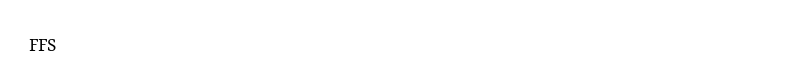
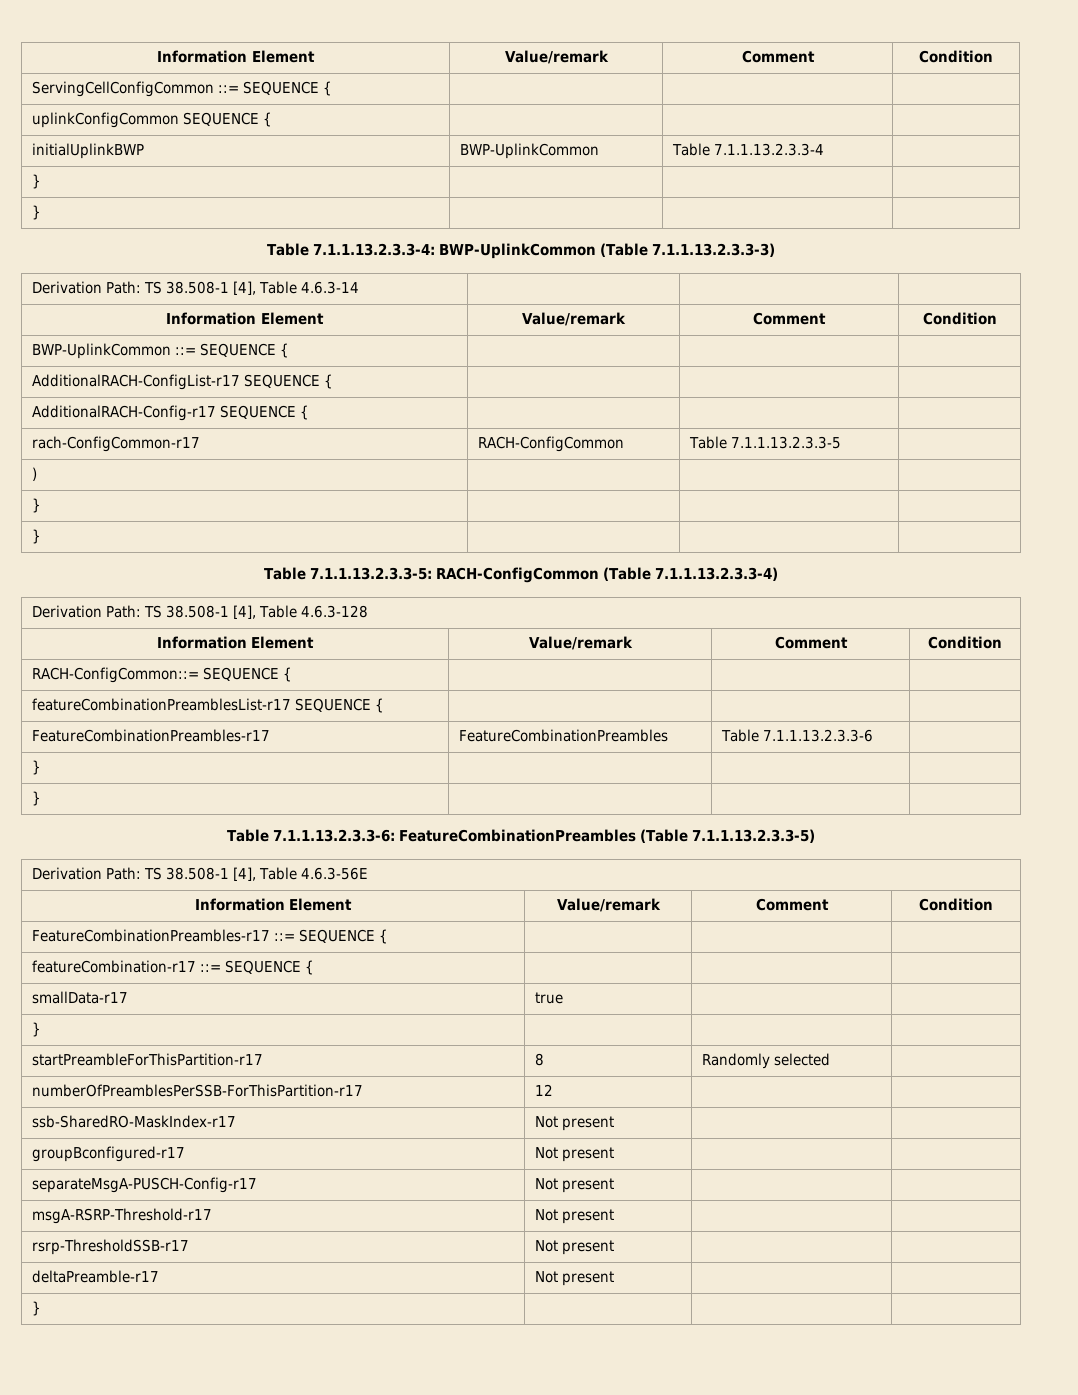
[29,39,56,51] FFS -> [157,50,315,63] [504,50,609,64] [741,50,815,63] [919,50,993,63] [32,81,333,97] [32,112,273,128] [32,143,145,159] [460,143,600,159] [672,143,825,156] [32,174,42,189] [32,205,42,220] [266,243,776,259] [32,281,360,295] [166,312,324,325] [522,312,626,326] [753,312,826,325] [922,312,997,325] [32,343,290,359] [32,374,334,390] [32,405,310,421] [32,436,201,452] [478,436,625,452] [689,436,842,449] [32,467,38,481] [32,498,42,513] [32,529,42,544] [263,567,779,583] [32,605,369,619] [156,636,315,649] [528,636,633,650] [774,636,848,649] [928,636,1002,649] [32,667,293,683] [32,698,385,713] [32,729,271,742] [459,729,669,742] [721,729,874,742] [32,760,42,775] [32,791,42,806] [226,829,816,843] [32,867,369,881] [194,898,353,911] [556,898,661,912] [755,898,829,911] [919,898,993,911] [32,929,389,944] [32,960,315,975] [32,991,129,1004] [535,992,564,1004] [32,1022,42,1037] [32,1053,264,1066] [535,1053,545,1066] [702,1053,831,1069] [32,1084,364,1097] [535,1084,554,1096] [32,1115,237,1128] [535,1116,615,1131] [32,1146,186,1162] [535,1147,615,1162] [32,1177,258,1193] [535,1178,615,1193] [32,1208,213,1224] [535,1209,615,1224] [32,1239,190,1255] [535,1240,615,1255] [32,1270,160,1283] [535,1271,615,1286] [32,1301,42,1316] Information Element | Value/remark | Comment | Condition // ServingCellConfigCommon ::= SEQUENCE { | | | // uplinkConfigCommon SEQUENCE { | | | // initialUplinkBWP | BWP-UplinkCommon | Table 7.1.1.13.2.3.3-4 | // } | | | // } | | | // Table 7.1.1.13.2.3.3-4: BWP-UplinkCommon (Table 7.1.1.13.2.3.3-3) // Derivation Path: TS 38.508-1 [4], Table 4.6.3-14 | | | // Information Element | Value/remark | Comment | Condition // BWP-UplinkCommon ::= SEQUENCE { | | | // AdditionalRACH-ConfigList-r17 SEQUENCE { | | | // AdditionalRACH-Config-r17 SEQUENCE { | | | // rach-ConfigCommon-r17 | RACH-ConfigCommon | Table 7.1.1.13.2.3.3-5 | // ) | | | // } | | | // } | | | // Table 7.1.1.13.2.3.3-5: RACH-ConfigCommon (Table 7.1.1.13.2.3.3-4) // Derivation Path: TS 38.508-1 [4], Table 4.6.3-128 // Information Element | Value/remark | Comment | Condition // RACH-ConfigCommon::= SEQUENCE { | | | // featureCombinationPreamblesList-r17 SEQUENCE { | | | // FeatureCombinationPreambles-r17 | FeatureCombinationPreambles | Table 7.1.1.13.2.3.3-6 | // } | | | // } | | | // Table 7.1.1.13.2.3.3-6: FeatureCombinationPreambles (Table 7.1.1.13.2.3.3-5) // Derivation Path: TS 38.508-1 [4], Table 4.6.3-56E // Information Element | Value/remark | Comment | Condition // FeatureCombinationPreambles-r17 ::= SEQUENCE { | | | // featureCombination-r17 ::= SEQUENCE { | | | // smallData-r17 | true | | // } | | | // startPreambleForThisPartition-r17 | 8 | Randomly selected | // numberOfPreamblesPerSSB-ForThisPartition-r17 | 12 | | // ssb-SharedRO-MaskIndex-r17 | Not present | | // groupBconfigured-r17 | Not present | | // separateMsgA-PUSCH-Config-r17 | Not present | | // msgA-RSRP-Threshold-r17 | Not present | | // rsrp-ThresholdSSB-r17 | Not present | | // deltaPreamble-r17 | Not present | | // } | | |

